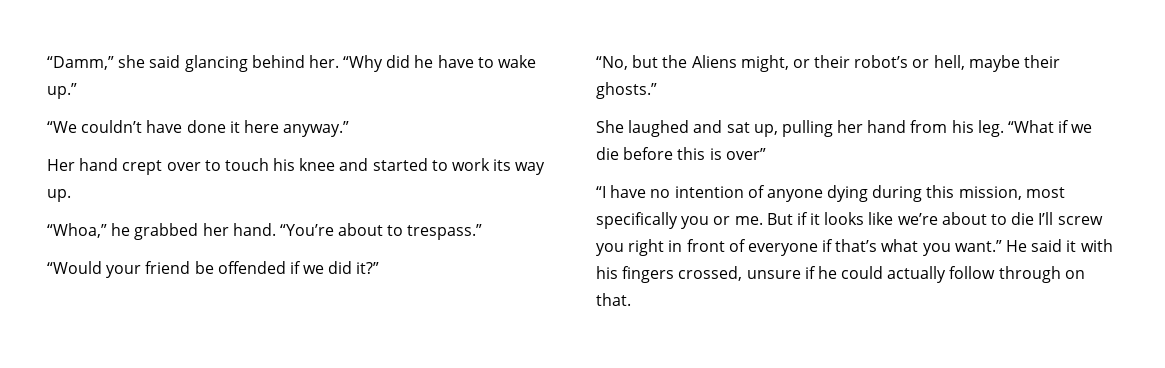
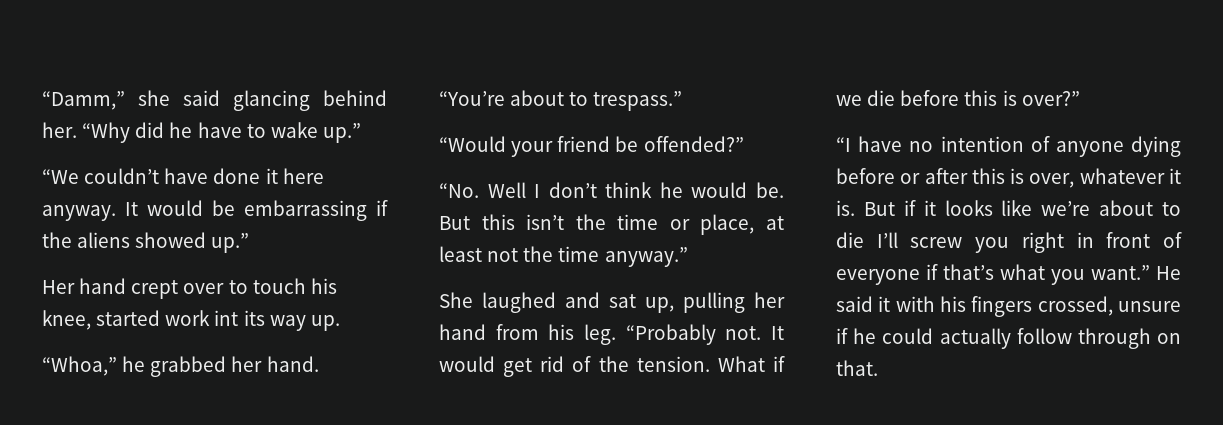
[283,121,350,137] anyway.” -> [42,200,388,221] [42,232,250,253] anyway. It would be embarrassing if the aliens showed up.”
[299,158,491,171] knee and started to work -> [42,310,239,330] knee, started work int
[217,261,380,274] [596,55,1061,72] [596,82,657,99] offended if we did it?” // “No, but the Aliens might, or their robot’s or hell, maybe their ghosts.” -> [643,136,744,152] [439,182,784,198] [439,214,784,235] [439,246,688,267] offended?” // “No. Well I don’t think he would be. But this isn’t the time or place, at least not the time anyway.”
[1008,120,1055,133] “What -> [625,324,784,345] [439,356,765,377] “Probably not. It would get rid of the tension. What
[725,148,766,160] over” -> [1021,91,1080,106] over?”
[872,185,1065,202] [596,212,763,229] during this mission, most specifically you or me. -> [836,168,1181,188] [836,200,855,216] before or after this is over, whatever it is.

